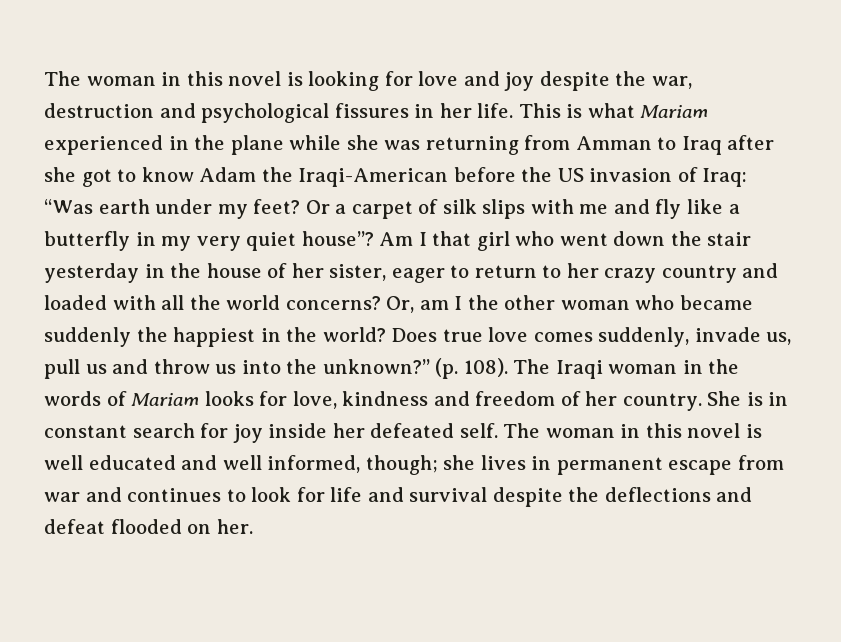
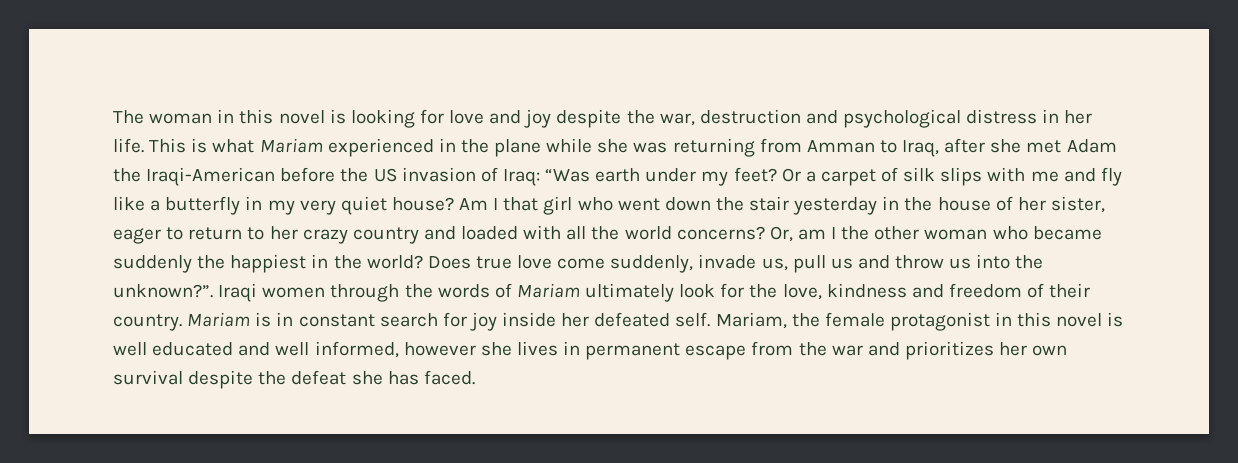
[334,103,409,118] fissures -> [966,109,1038,124] distress
[681,136,722,155] Iraq -> [902,140,940,157] Iraq,
[81,167,194,187] got to know -> [1026,140,1062,153] met
[301,231,374,246] house”? -> [391,197,454,211] house?
[533,332,593,342] comes -> [557,258,606,269] come
[322,358,740,379] [44,391,288,406] unknown?” (p. 108). The Iraqi woman in the words of Mariam looks for -> [113,283,778,302] unknown?”. Iraqi women through the words of Mariam ultimately look for the
[585,391,742,411] her country. She -> [1049,283,1091,298] [113,312,251,331] their country. Mariam
[503,423,615,438] The woman -> [715,312,990,331] Mariam, the female protagonist
[365,455,438,475] though; -> [403,342,476,356] however
(784, 462) none -> [798,342,827,356] the
[127,487,753,507] [44,519,253,534] continues to look for life and survival despite the deflections and defeat flooded on her. -> [904,341,1068,360] [113,370,475,389] prioritizes her own survival despite the defeat she has faced.

